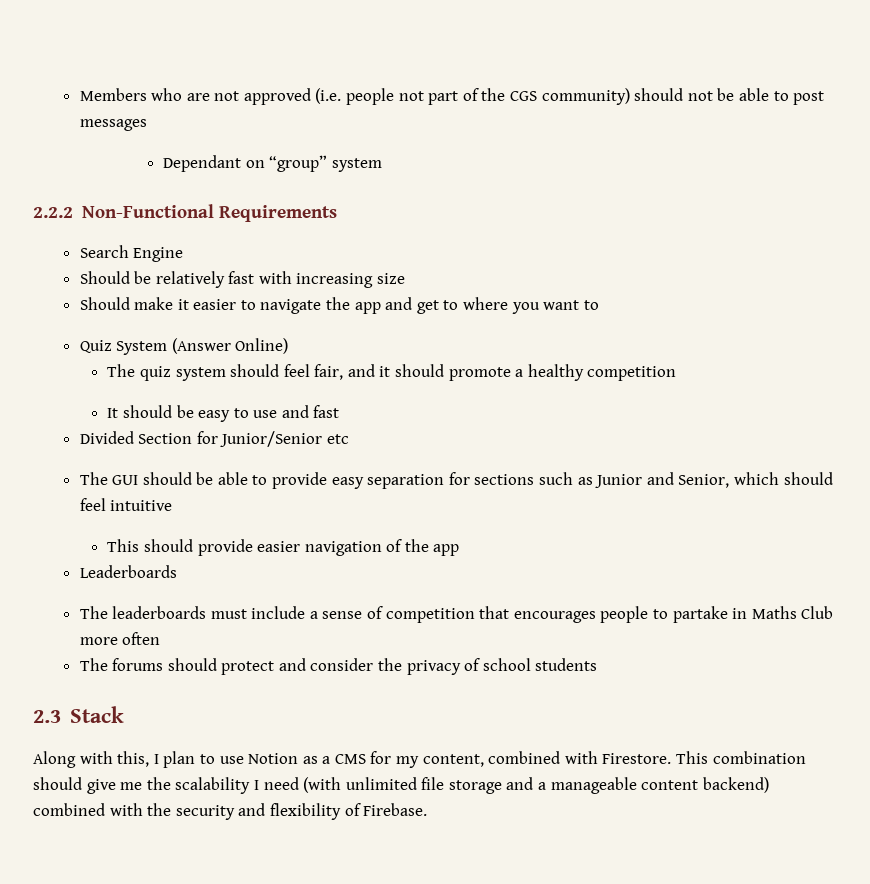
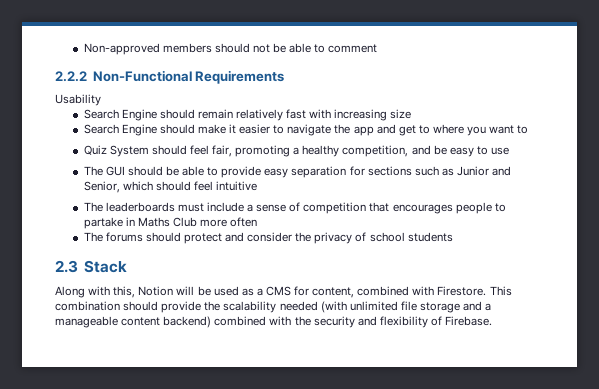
[79,88,630,105] Members who are not approved (i.e. people not part of the CGS community) -> [83,43,212,55] Non-approved members
[793,91,825,105] [79,119,147,131] [162,155,382,172] post messages // Dependant on “group” system -> [328,44,378,53] comment
[79,245,184,262] [79,271,152,284] // Search Engine // Should be -> [55,94,101,106] [83,109,233,121] // Usability // Search Engine should remain
[79,297,130,310] Should -> [83,124,195,136] Search Engine should
[171,338,289,354] [107,364,677,381] [107,405,340,422] [79,431,349,447] (Answer Online) // The quiz system should feel fair, and it should promote a healthy competition // It should be easy to use and fast // Divided Section for Junior/Senior etc -> [151,145,509,157] should feel fair, promoting a healthy competition, and be easy to use
[107,539,460,556] [79,565,177,578] // This should provide easier navigation of the app // Leaderboards -> (258, 186) none
[153,751,299,768] I plan to use Notion -> [138,286,239,296] Notion will be used
[396,756,420,768] my -> (310, 291) none
[86,777,299,794] give me the scalability I need -> [161,301,318,313] provide the scalability needed

